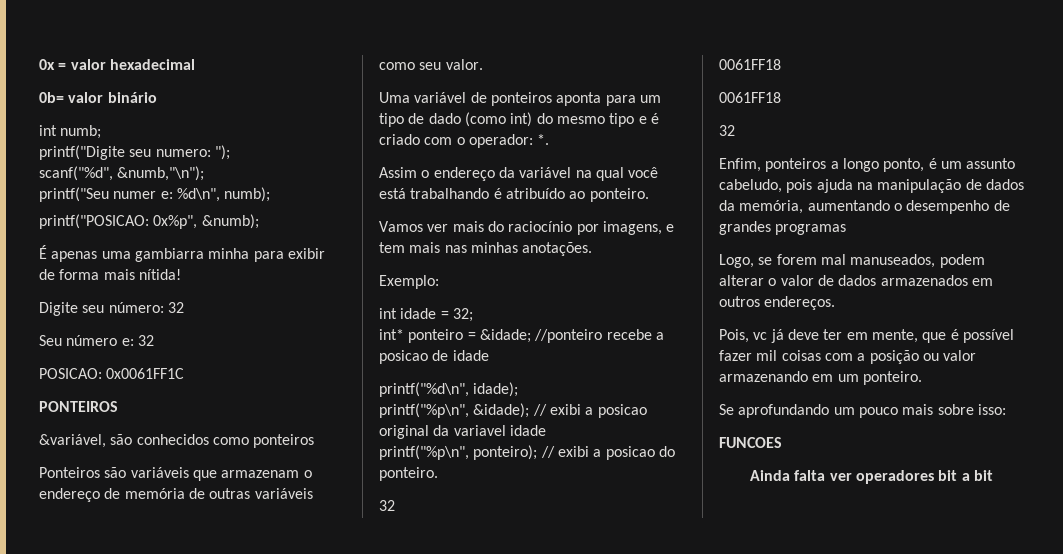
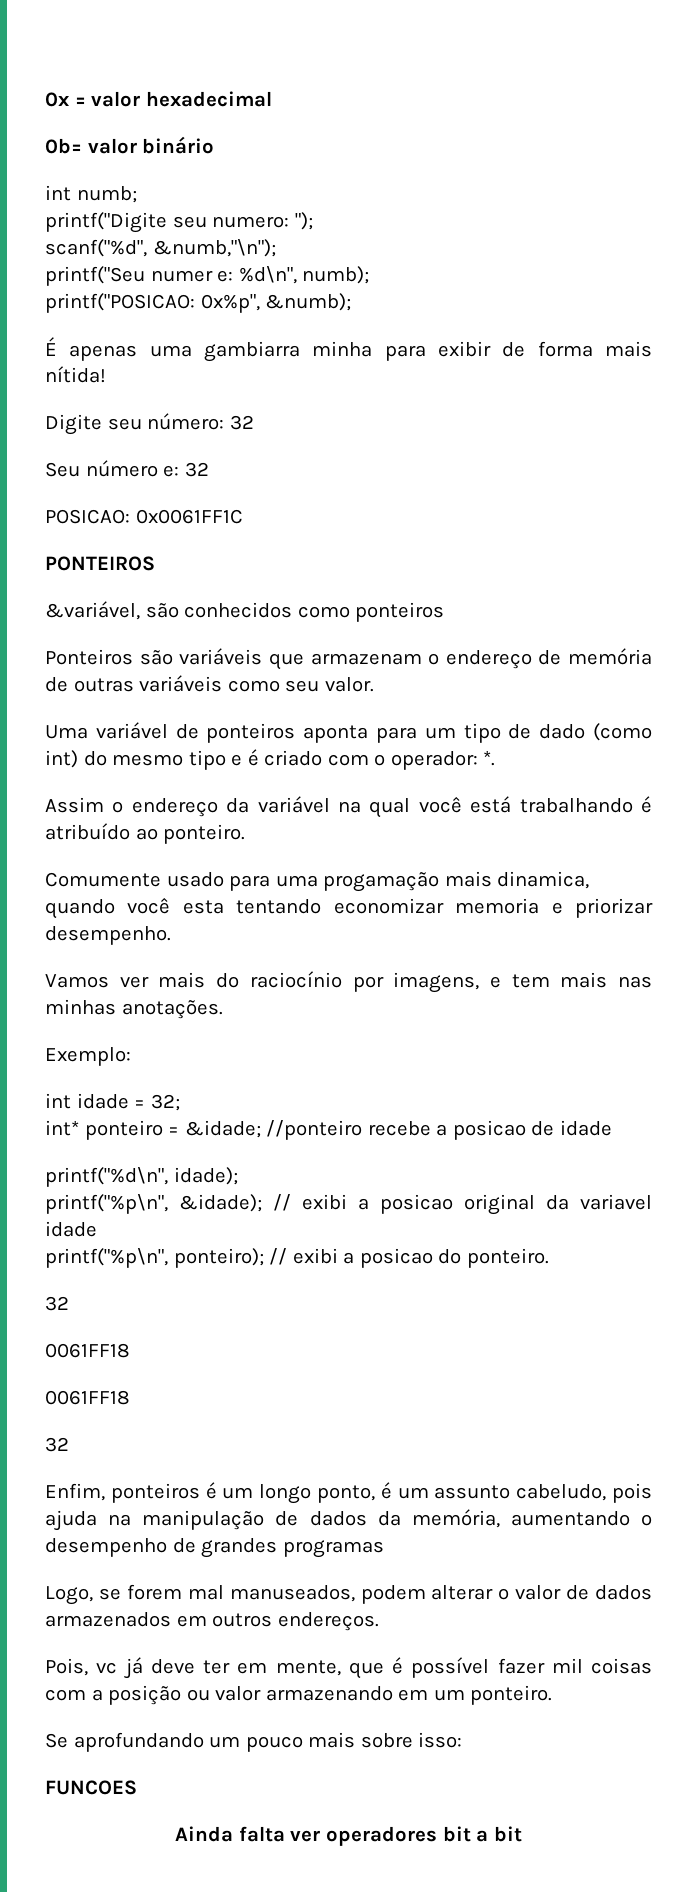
(649, 195) none -> [45,871,590,892] [45,897,654,919] [45,926,171,945] // Comumente usado para uma progamação mais dinamica, quando você esta tentando economizar memoria e priorizar desempenho.
[830,161,839,169] a -> [205,1482,254,1499] é um

